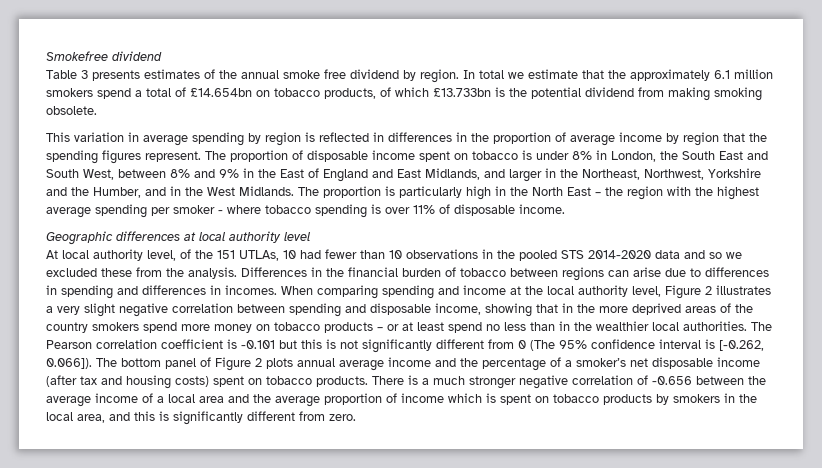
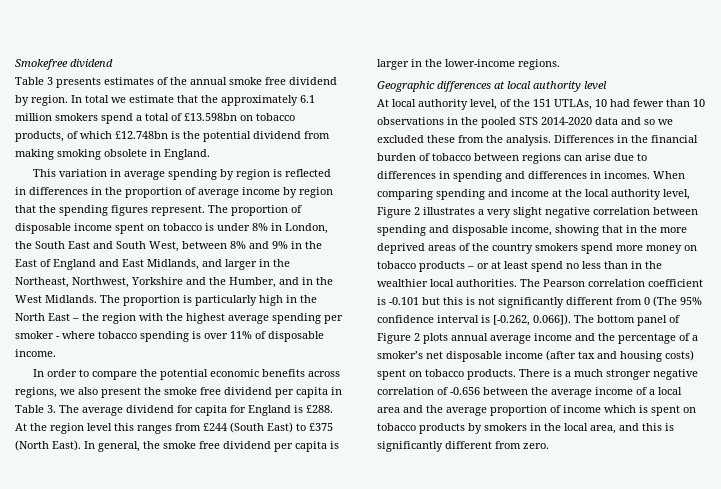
[190,88,252,97] £14.654bn -> [184,113,237,121] £13.598bn
[433,88,491,97] £13.733bn -> [115,131,168,139] £12.748bn
[46,106,97,115] obsolete. -> [104,149,210,160] obsolete in England.
(565, 209) none -> [32,369,340,380] [15,387,342,398] [15,405,333,416] [15,422,333,434] [15,440,339,452] [377,59,560,70] // In order to compare the potential economic benefits across regions, we also present the smoke free dividend per capita in Table 3. The average dividend for capita for England is £288. At the region level this ranges from £244 (South East) to £375 (North East). In general, the smoke free dividend per capita is larger in the lower-income regions.

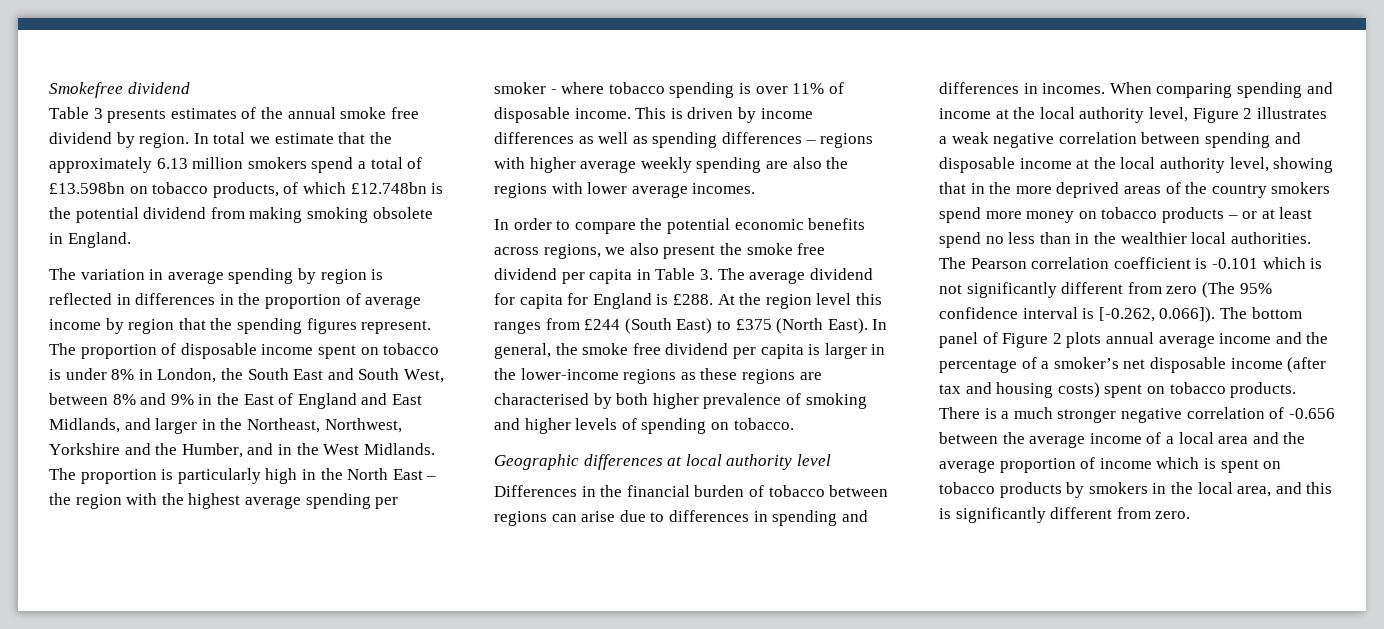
[300,95,315,103] 6.1 -> [156,158,188,169] 6.13
[32,169,56,177] This -> [49,268,76,280] The
(56, 353) none -> [635,107,813,123] [494,132,874,148] [494,157,849,173] [494,182,756,198] This is driven by income differences as well as spending differences – regions with higher average weekly spending are also the regions with lower average incomes.
[518,59,560,70] regions. -> [623,368,822,384] [494,393,867,409] [494,418,794,434] regions as these regions are characterised by both higher prevalence of smoking and higher levels of spending on tobacco.
[377,99,705,110] [377,117,673,128] [377,135,551,146] At local authority level, of the 151 UTLAs, 10 had fewer than 10 observations in the pooled STS 2014-2020 data and so we excluded these from the analysis. -> (831, 460) none
[487,207,542,218] very slight -> [951,132,989,144] weak
[511,225,552,236] income, -> [1019,157,1269,173] income at the local authority level,
[422,297,463,305] but this -> [1262,257,1306,269] which
[644,297,650,305] 0 -> [1166,286,1198,294] zero

